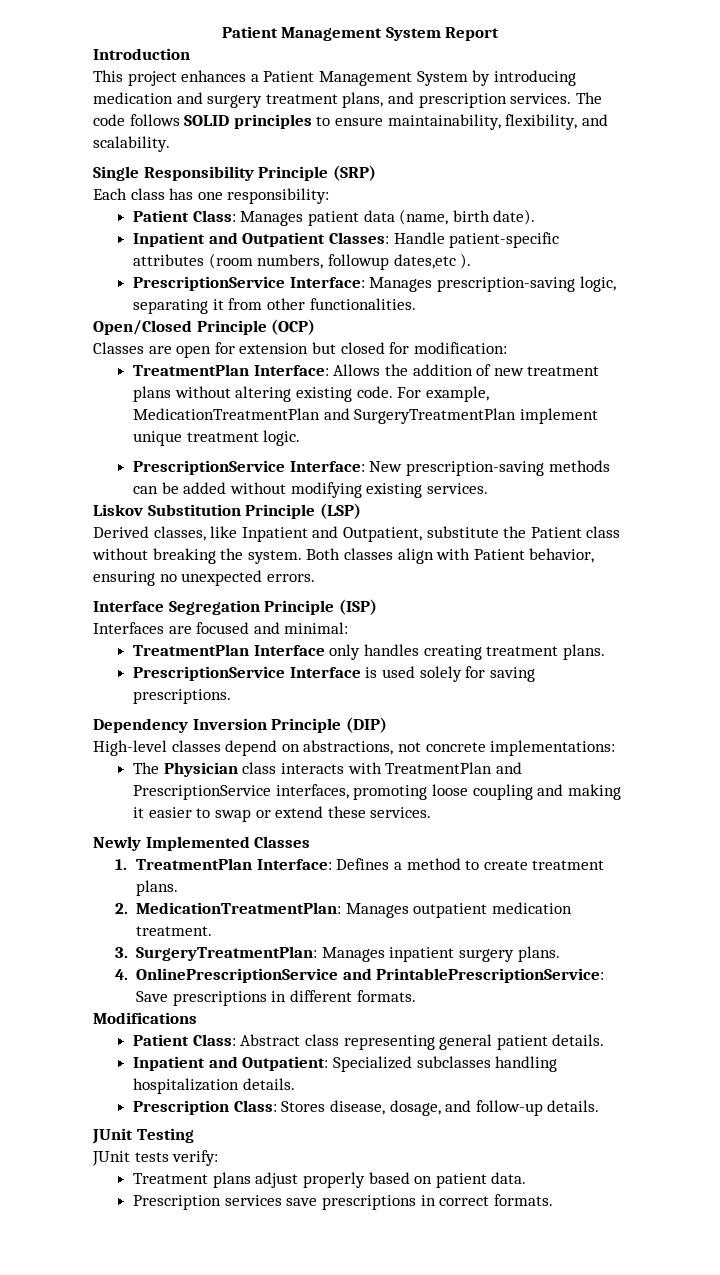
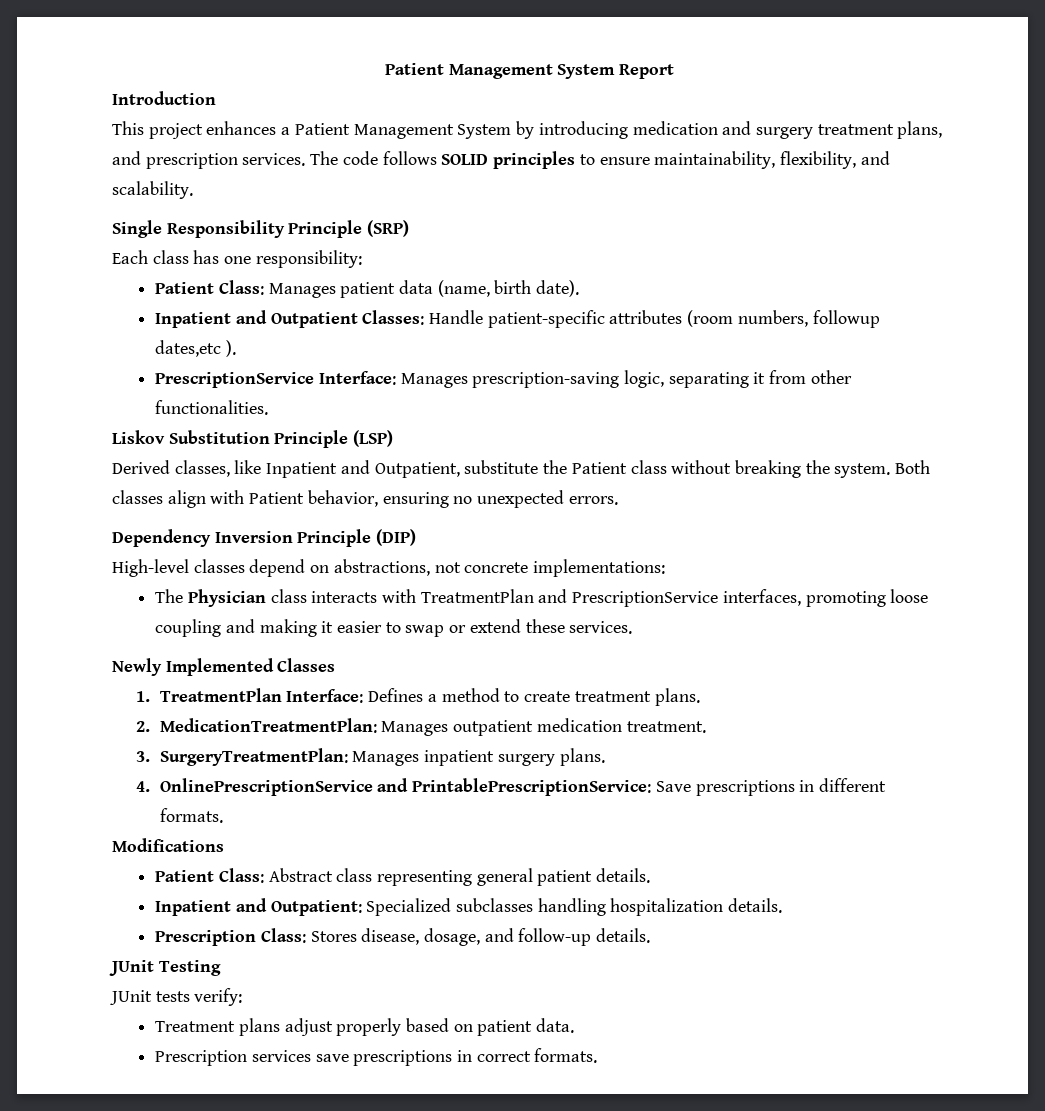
[93,319,316,335] [93,342,507,358] [133,364,600,376] [133,386,489,402] [133,408,599,424] [133,430,301,446] [133,460,610,476] [133,482,488,498] // Open/Closed Principle (OCP) // Classes are open for extension but closed for modification: // TreatmentPlan Interface: Allows the addition of new treatment plans without altering existing code. For example, MedicationTreatmentPlan and SurgeryTreatmentPlan implement unique treatment logic. // PrescriptionService Interface: New prescription-saving methods can be added without modifying existing services. -> (269, 407) none
[93,599,377,615] [93,622,349,634] [133,644,605,660] [133,666,535,682] [133,689,232,704] // Interface Segregation Principle (ISP) // Interfaces are focused and minimal: // TreatmentPlan Interface only handles creating treatment plans. // PrescriptionService Interface is used solely for saving prescriptions. -> (618, 500) none

